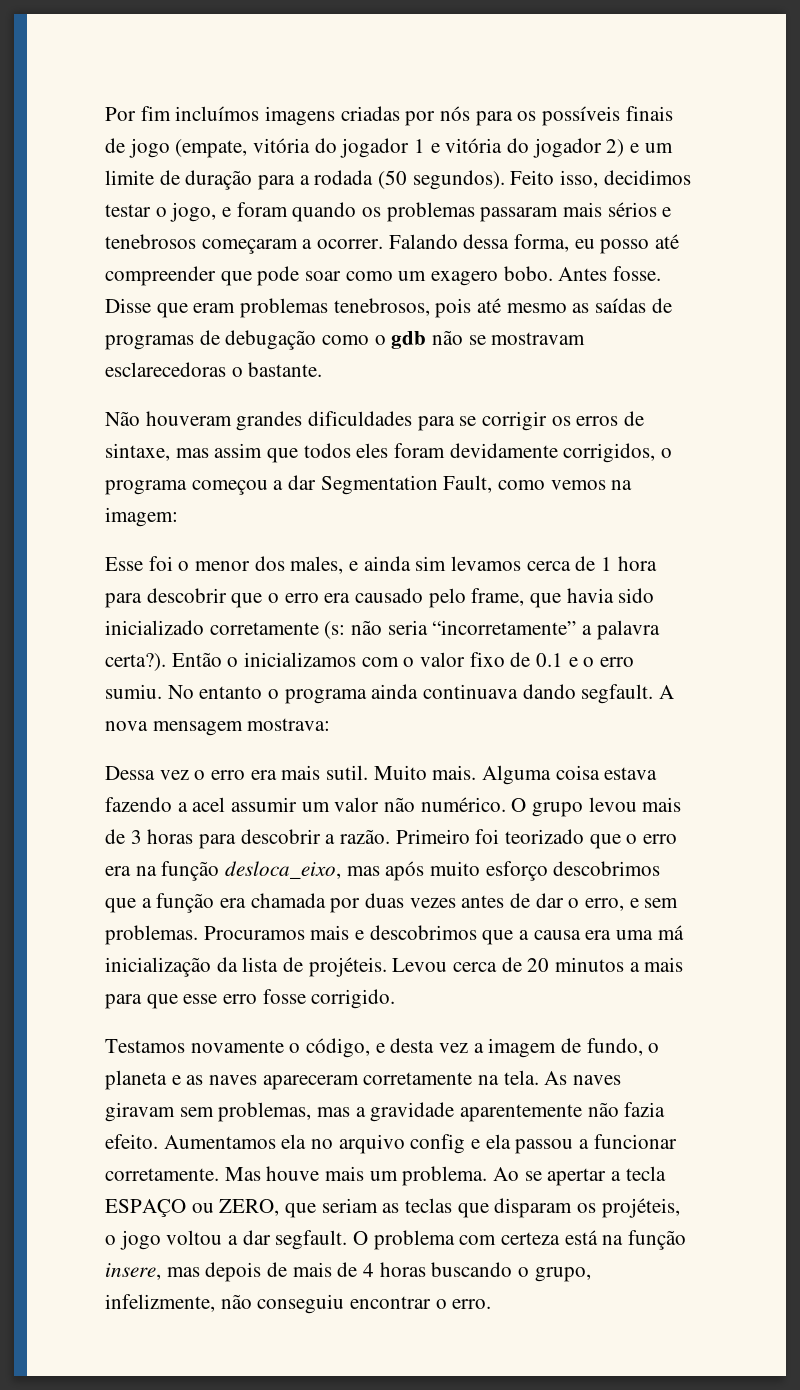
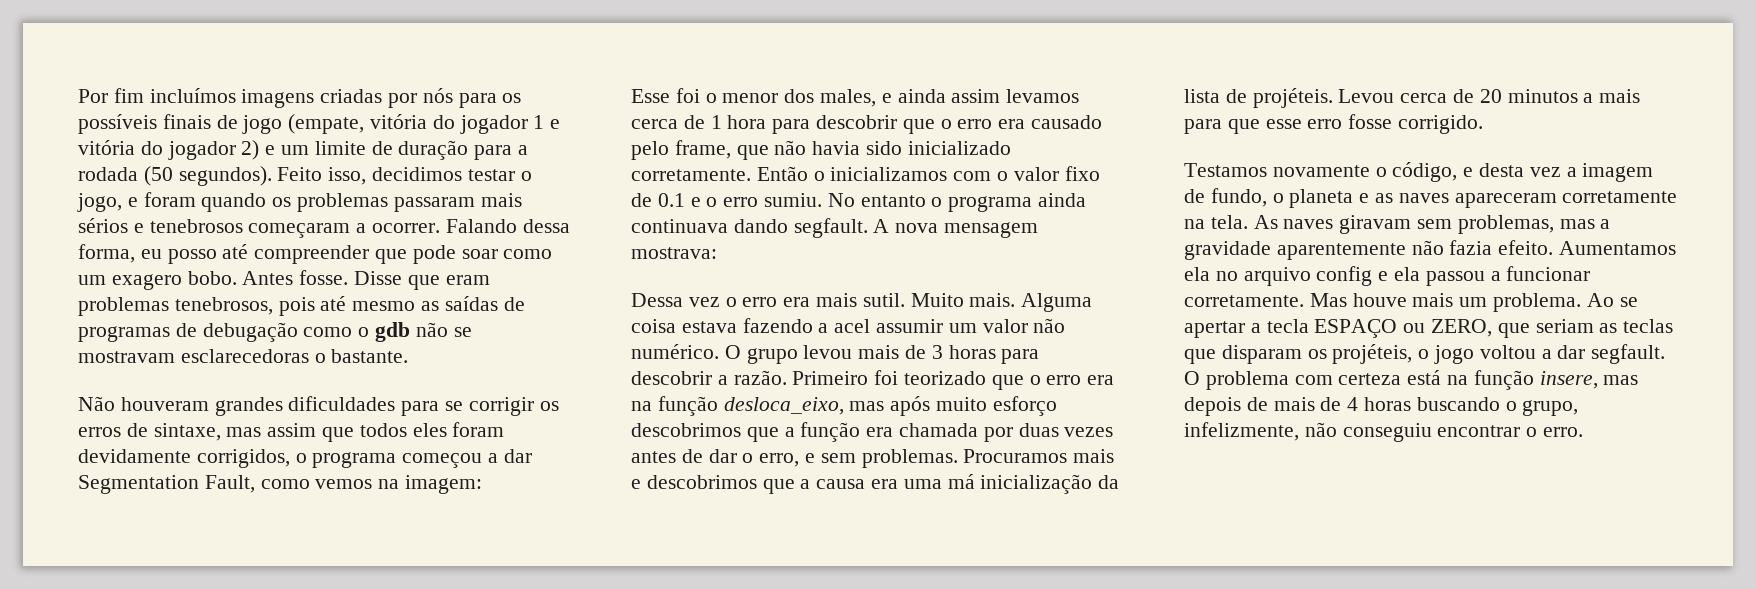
[415,556,447,571] sim -> [951,89,1001,103] assim
(562, 600) none -> [774,140,807,155] não
[209,620,660,640] [105,653,166,671] corretamente (s: não seria “incorretamente” a palavra certa?). -> [631,169,751,181] corretamente.

